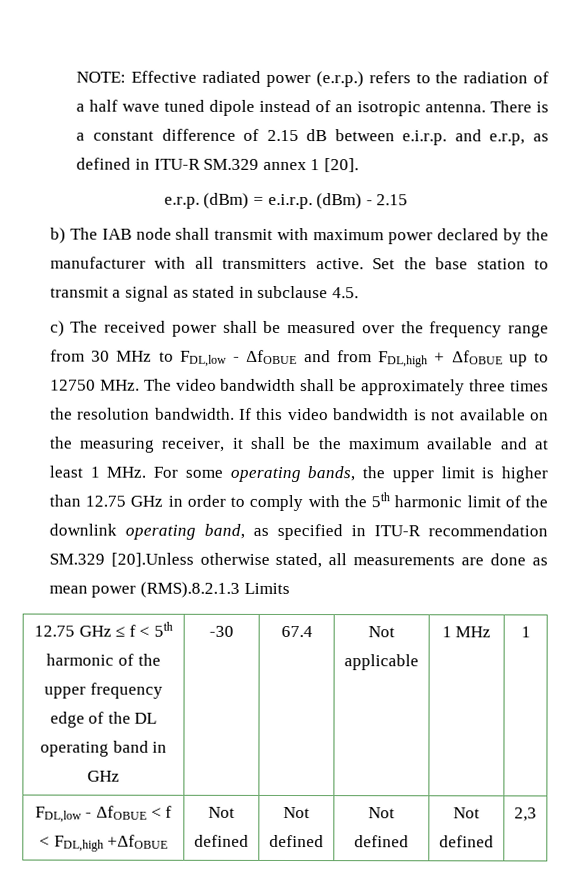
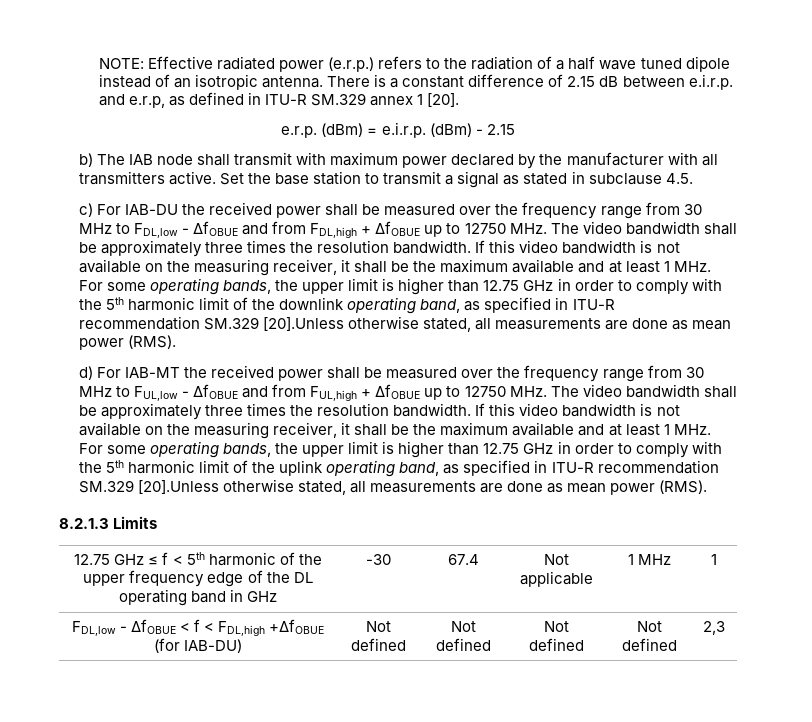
[70,320,99,333] The -> [96,204,206,215] For IAB-DU the
[139,581,240,598] (RMS).8.2.1.3 -> [127,335,176,349] [78,365,704,382] [78,384,737,401] [78,403,680,420] [78,422,711,439] [78,441,722,458] [78,460,719,477] [78,479,708,495] [59,518,109,529] (RMS). // d) For IAB-MT the received power shall be measured over the frequency range from 30 MHz to FUL,low - ΔfOBUE and from FUL,high + ΔfOBUE up to 12750 MHz. The video bandwidth shall be approximately three times the resolution bandwidth. If this video bandwidth is not available on the measuring receiver, it shall be the maximum available and at least 1 MHz. For some operating bands, the upper limit is higher than 12.75 GHz in order to comply with the 5th harmonic limit of the uplink operating band, as specified in ITU-R recommendation SM.329 [20].Unless otherwise stated, all measurements are done as mean power (RMS). // 8.2.1.3
(169, 841) none -> [153,638,243,653] (for IAB-DU)

